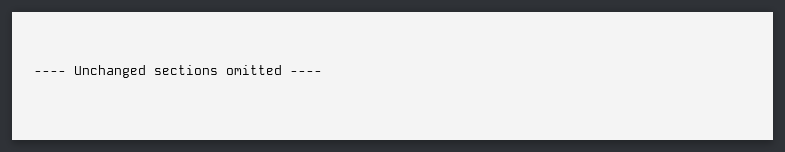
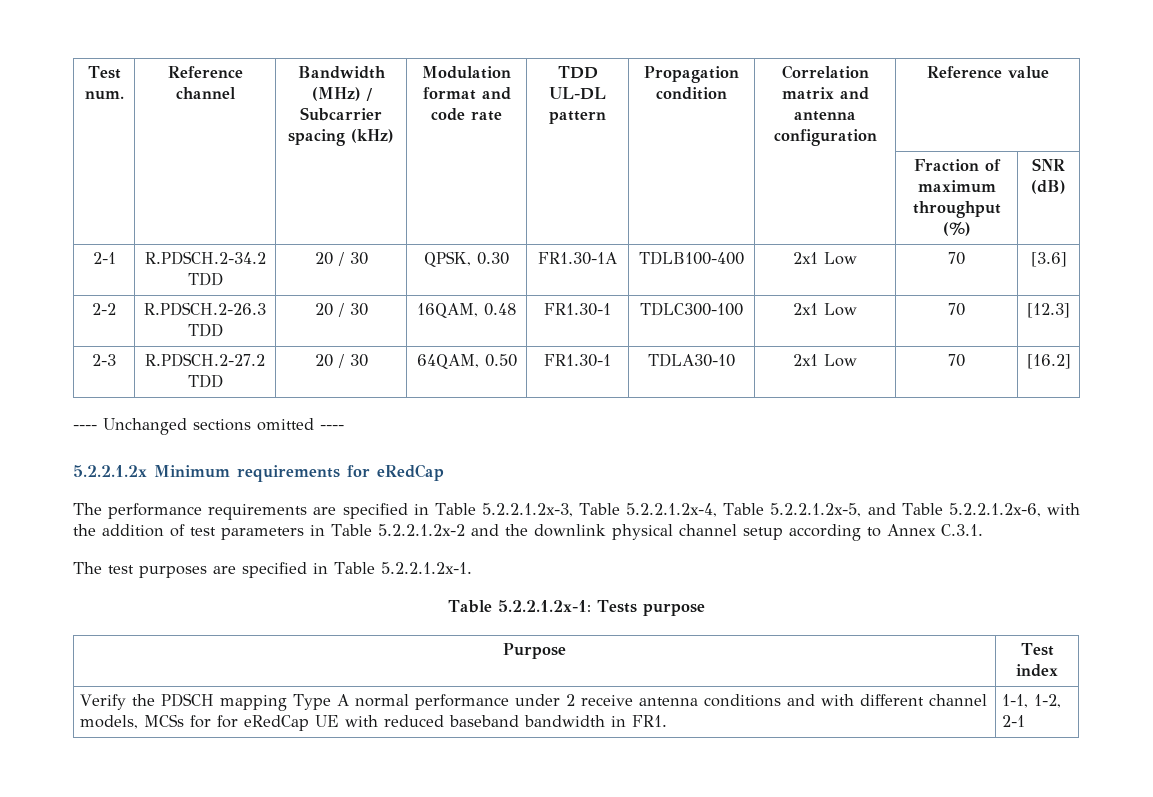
(34, 73) none -> [87,66,121,79] [84,91,124,100] [167,66,243,78] [175,87,236,99] [297,66,386,79] [311,87,373,101] [300,107,382,121] [288,129,394,146] [422,66,511,79] [422,87,511,100] [431,108,502,121] [557,66,598,79] [549,87,606,100] [549,111,606,124] [644,66,739,83] [656,87,727,100] [781,65,869,79] [781,87,869,100] [794,111,856,121] [773,129,877,146] [926,66,1049,79] [913,159,1001,172] [917,180,996,193] [912,201,1001,218] [942,222,971,236] [1032,158,1065,171] [1031,180,1066,194] [92,252,116,264] [144,251,266,265] [187,272,223,286] [314,252,368,266] [424,251,509,267] [538,252,617,265] [639,251,744,265] [793,252,857,265] [948,252,965,265] [1030,252,1067,267] [92,303,116,315] [144,302,266,316] [187,323,223,337] [314,303,368,317] [417,303,516,318] [544,303,611,316] [640,302,743,316] [793,303,857,316] [948,303,965,316] [1027,303,1070,318] [92,354,116,366] [145,353,265,367] [187,374,223,388] [314,354,368,368] [416,354,517,369] [544,354,611,367] [648,353,735,367] [793,354,857,367] [948,354,965,367] [1026,354,1071,369] Test num. | Reference channel | Bandwidth (MHz) / Subcarrier spacing (kHz) | Modulation format and code rate | TDD UL-DL pattern | Propagation condition | Correlation matrix and antenna configuration | Reference value // | | | | | | | Fraction of maximum throughput (%) | SNR (dB) // 2-1 | R.PDSCH.2-34.2 TDD | 20 / 30 | QPSK, 0.30 | FR1.30-1A | TDLB100-400 | 2x1 Low | 70 | [3.6] // 2-2 | R.PDSCH.2-26.3 TDD | 20 / 30 | 16QAM, 0.48 | FR1.30-1 | TDLC300-100 | 2x1 Low | 70 | [12.3] // 2-3 | R.PDSCH.2-27.2 TDD | 20 / 30 | 64QAM, 0.50 | FR1.30-1 | TDLA30-10 | 2x1 Low | 70 | [16.2] //
(322, 73) none -> [73,464,444,482] [73,503,1081,520] [73,524,983,541] [73,562,472,578] [448,600,705,616] [503,643,566,659] [1020,643,1054,656] [1016,664,1058,677] [79,693,987,711] [79,714,667,731] [1001,694,1061,708] [1001,715,1025,727] // 5.2.2.1.2x Minimum requirements for eRedCap // The performance requirements are specified in Table 5.2.2.1.2x-3, Table 5.2.2.1.2x-4, Table 5.2.2.1.2x-5, and Table 5.2.2.1.2x-6, with the addition of test parameters in Table 5.2.2.1.2x-2 and the downlink physical channel setup according to Annex C.3.1. // The test purposes are specified in Table 5.2.2.1.2x-1. // Table 5.2.2.1.2x-1: Tests purpose // Purpose | Test index // Verify the PDSCH mapping Type A normal performance under 2 receive antenna conditions and with different channel models, MCSs for for eRedCap UE with reduced baseband bandwidth in FR1. | 1-1, 1-2, 2-1

